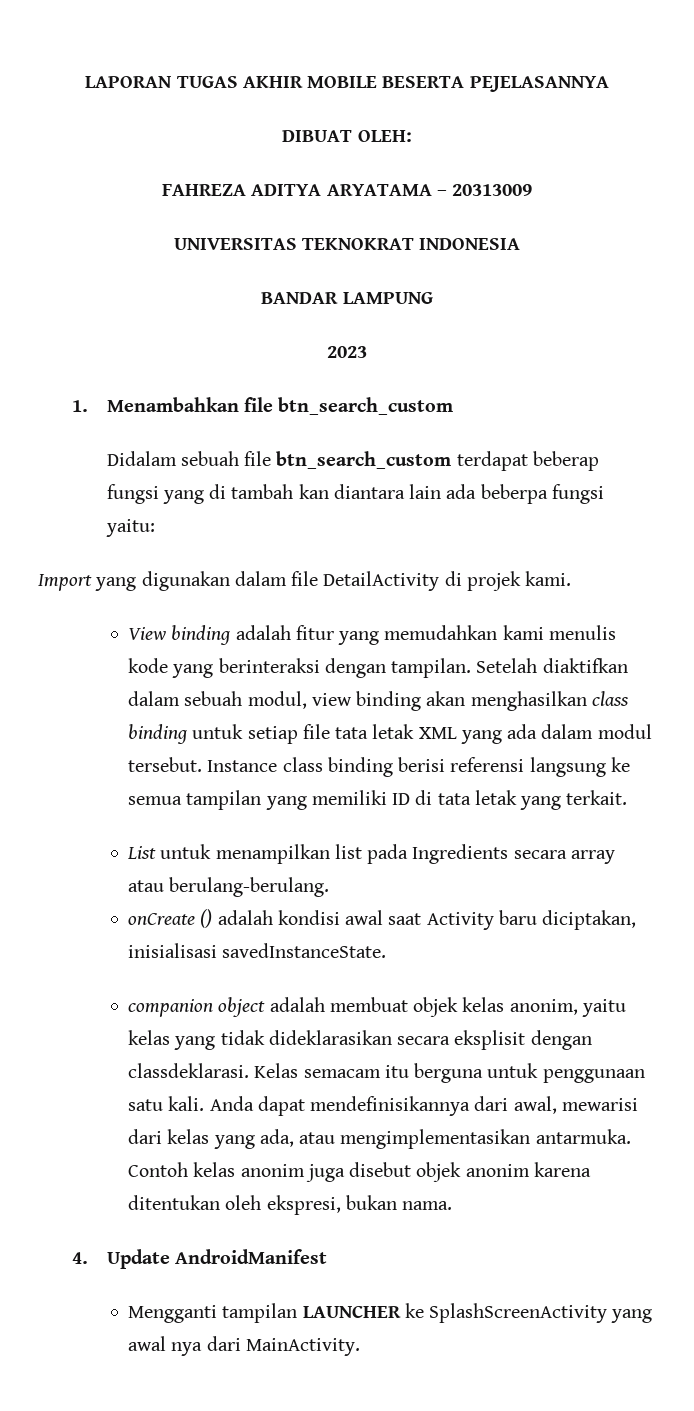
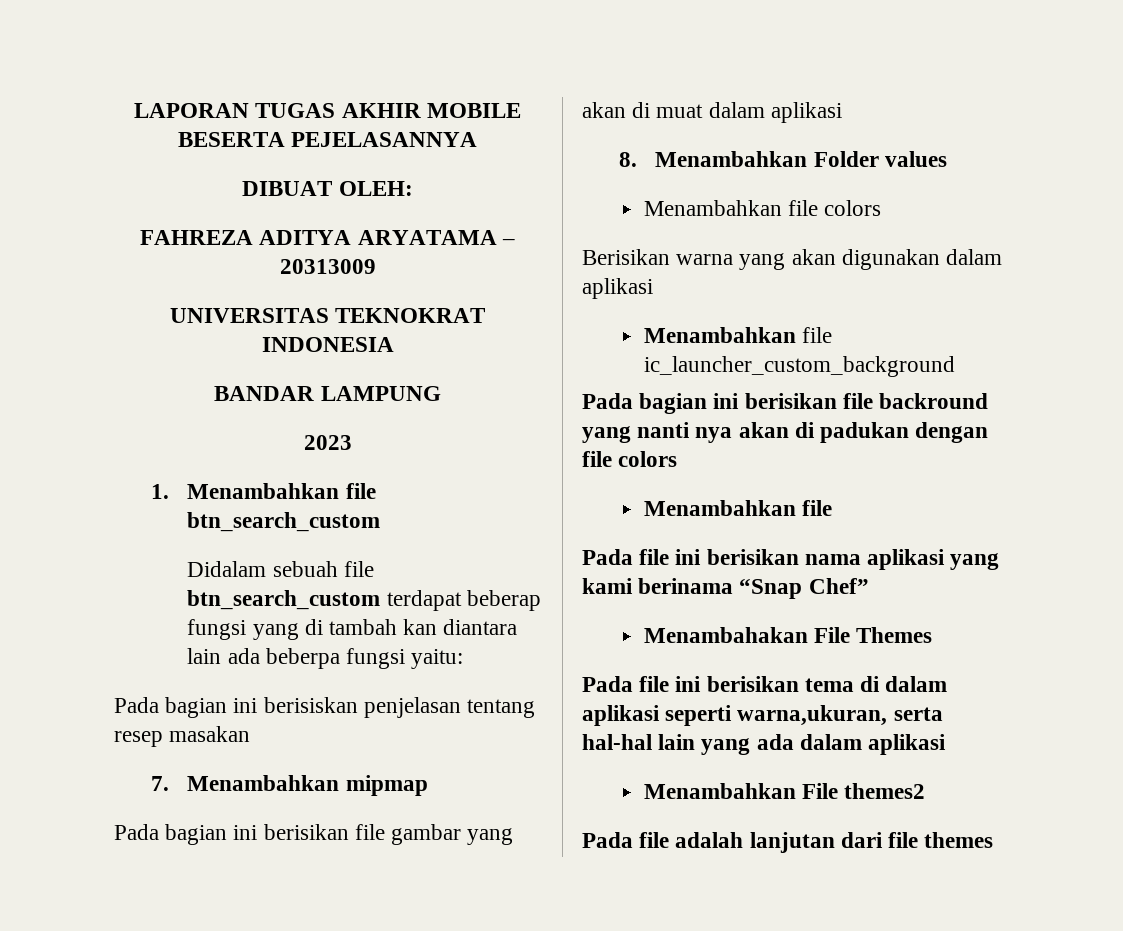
[38,571,572,591] [128,625,616,645] [128,658,628,678] [128,691,629,711] [128,724,652,744] [128,757,630,777] [128,790,628,810] [127,844,615,864] [128,877,330,897] [128,909,637,930] [128,943,387,958] [128,997,626,1017] [128,1030,592,1050] [128,1063,645,1083] [128,1096,638,1116] [128,1129,631,1149] [128,1162,591,1182] [128,1195,453,1215] [72,1249,327,1269] [128,1303,653,1323] [128,1336,360,1356] Import yang digunakan dalam file DetailActivity di projek kami. // View binding adalah fitur yang memudahkan kami menulis kode yang berinteraksi dengan tampilan. Setelah diaktifkan dalam sebuah modul, view binding akan menghasilkan class binding untuk setiap file tata letak XML yang ada dalam modul tersebut. Instance class binding berisi referensi langsung ke semua tampilan yang memiliki ID di tata letak yang terkait. // List untuk menampilkan list pada Ingredients secara array atau berulang-berulang. // onCreate () adalah kondisi awal saat Activity baru diciptakan, inisialisasi savedInstanceState. // companion object adalah membuat objek kelas anonim, yaitu kelas yang tidak dideklarasikan secara eksplisit dengan classdeklarasi. Kelas semacam itu berguna untuk penggunaan satu kali. Anda dapat mendefinisikannya dari awal, mewarisi dari kelas yang ada, atau mengimplementasikan antarmuka. Contoh kelas anonim juga disebut objek anonim karena ditentukan oleh ekspresi, bukan nama. // 4. Update AndroidManifest // Mengganti tampilan LAUNCHER ke SplashScreenActivity yang awal nya dari MainActivity. -> [114,697,536,718] [114,726,251,747] [150,775,428,796] [114,824,514,845] [582,102,842,123] [618,151,947,167] [644,200,882,216] [582,249,1003,270] [582,278,653,299] [644,327,833,343] [644,356,956,377] [582,393,989,414] [582,422,989,443] [582,451,678,467] [644,500,833,516] [582,549,1000,570] [582,578,869,599] [644,627,933,643] [582,676,948,692] [582,705,943,726] [582,734,947,755] [644,783,926,799] [582,832,994,853] Pada bagian ini berisiskan penjelasan tentang resep masakan // 7. Menambahkan mipmap // Pada bagian ini berisikan file gambar yang akan di muat dalam aplikasi // 8. Menambahkan Folder values // Menambahkan file colors // Berisikan warna yang akan digunakan dalam aplikasi // Menambahkan file ic_launcher_custom_background // Pada bagian ini berisikan file backround yang nanti nya akan di padukan dengan file colors // Menambahkan file // Pada file ini berisikan nama aplikasi yang kami berinama “Snap Chef” // Menambahakan File Themes // Pada file ini berisikan tema di dalam aplikasi seperti warna,ukuran, serta hal-hal lain yang ada dalam aplikasi // Menambahkan File themes2 // Pada file adalah lanjutan dari file themes

